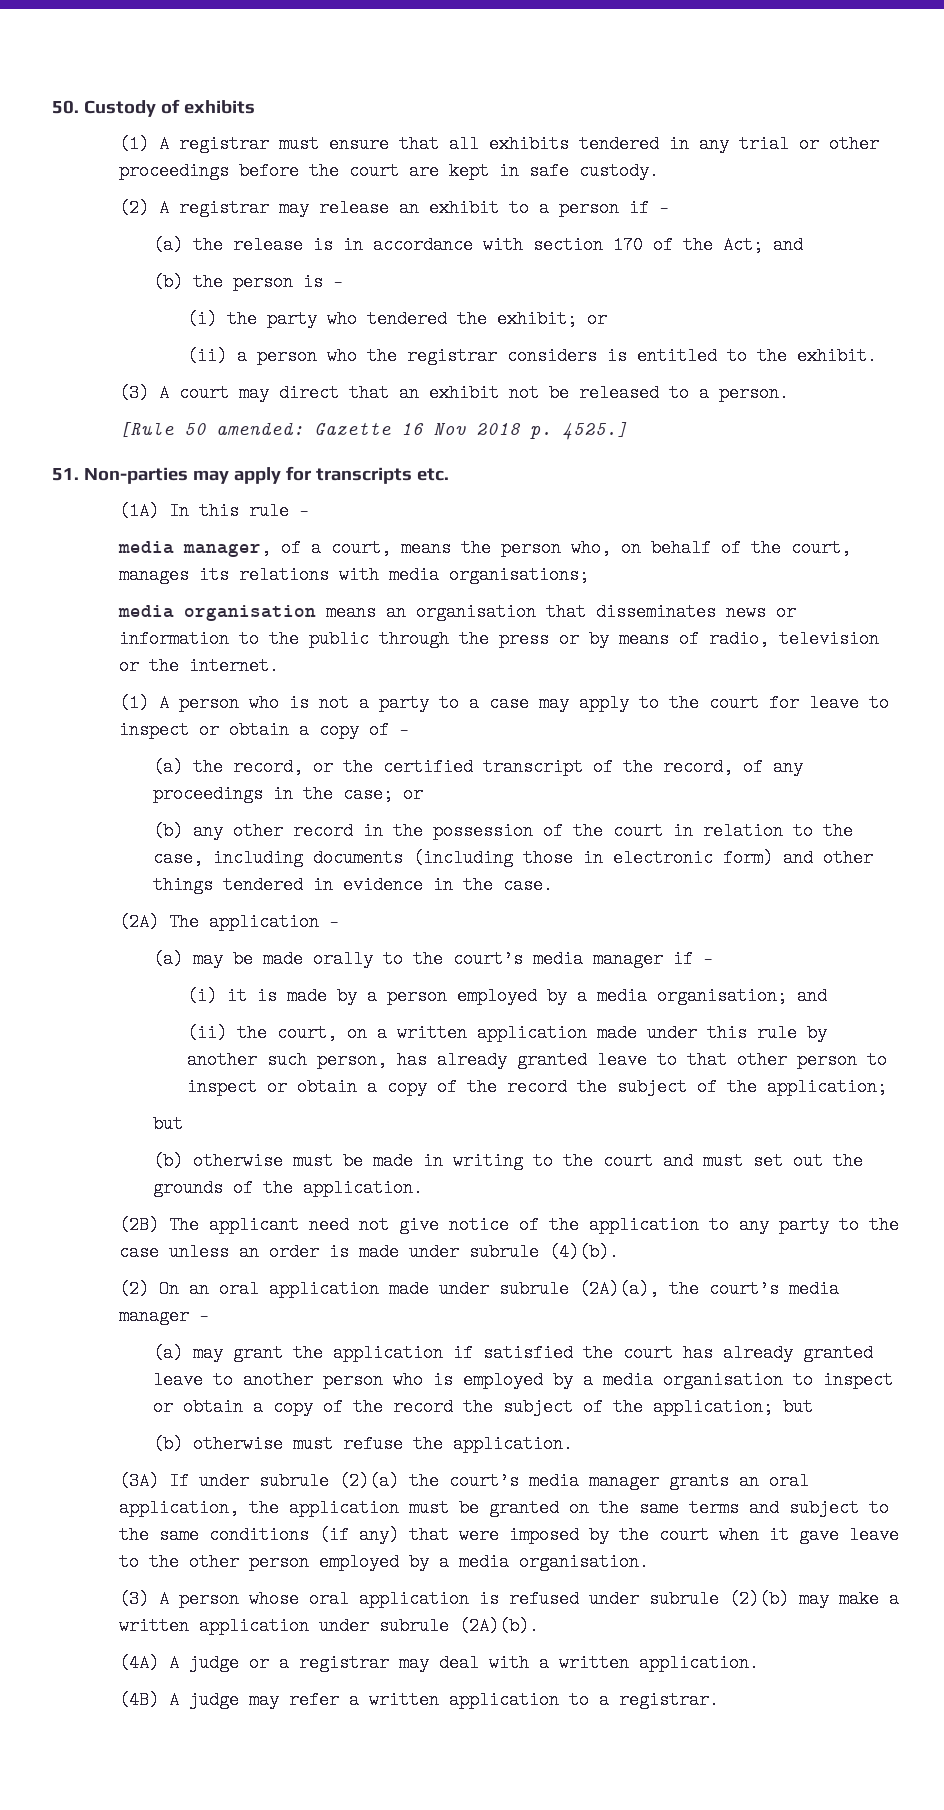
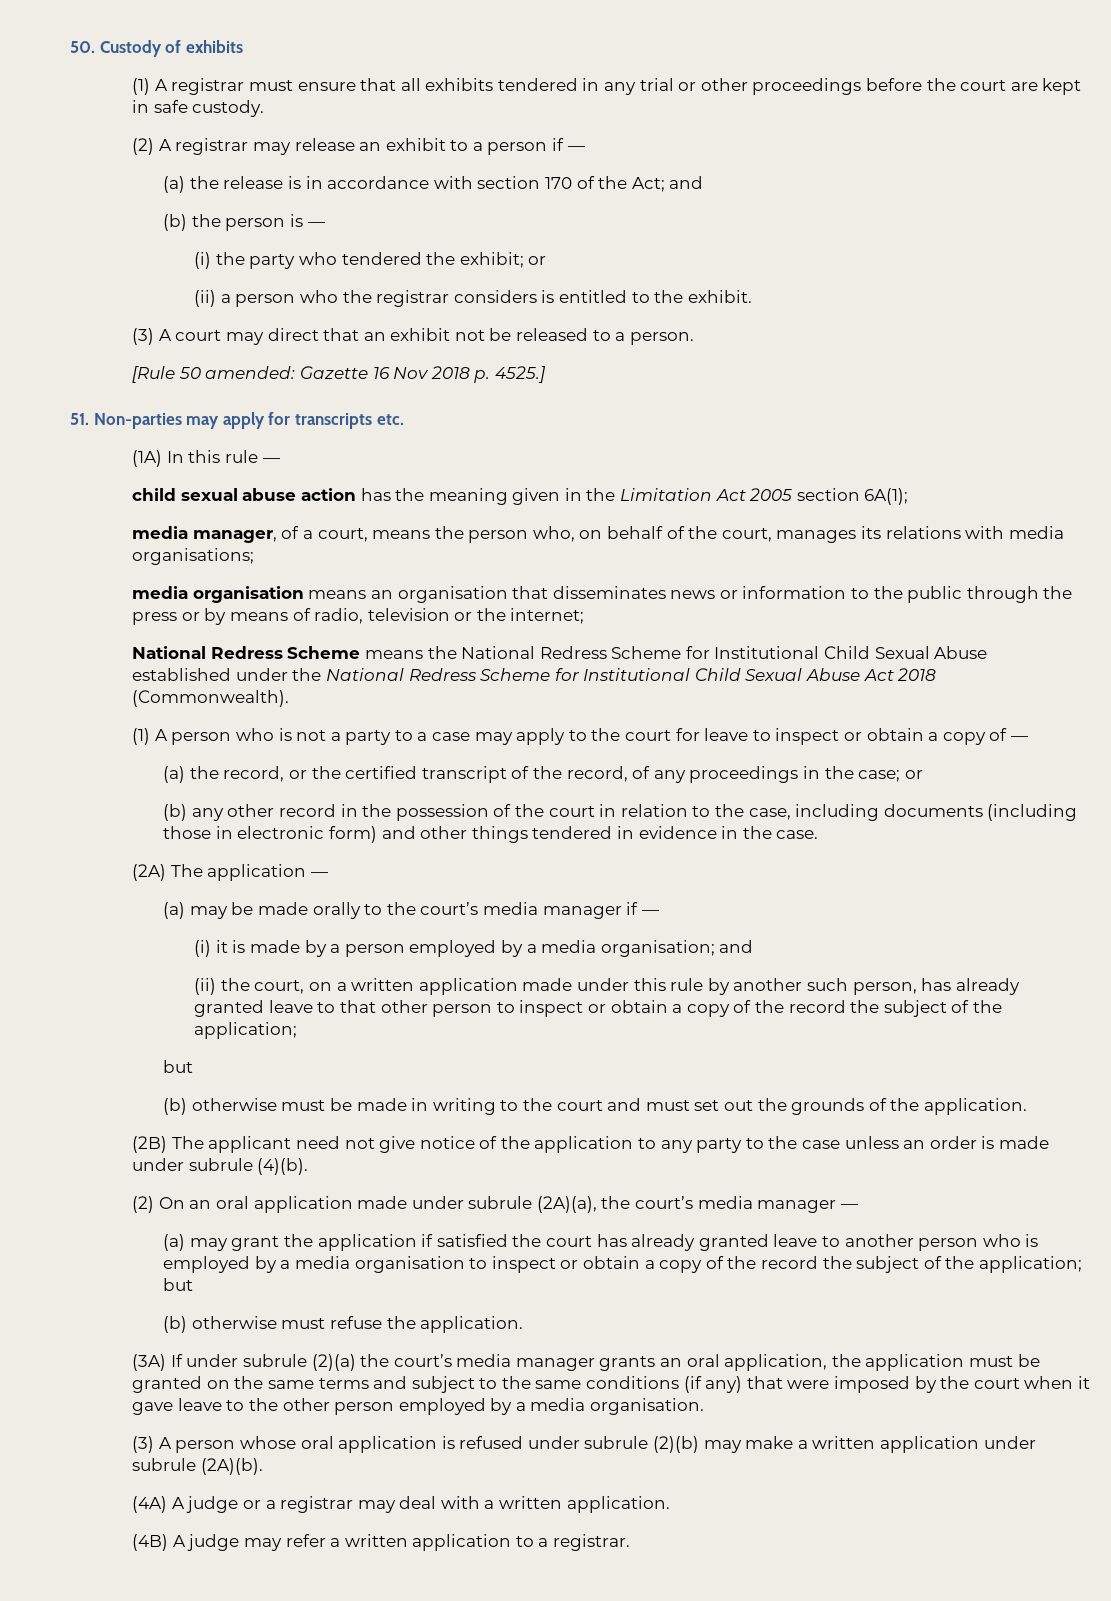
(311, 513) none -> [132,488,909,505] // child sexual abuse action has the meaning given in the Limitation Act 2005 section 6A(1);
[189,657,280,675] internet. -> [510,608,585,624] [132,646,988,659] [132,668,937,681] [132,690,290,707] internet; // National Redress Scheme means the National Redress Scheme for Institutional Child Sexual Abuse established under the National Redress Scheme for Institutional Child Sexual Abuse Act 2018 (Commonwealth).

